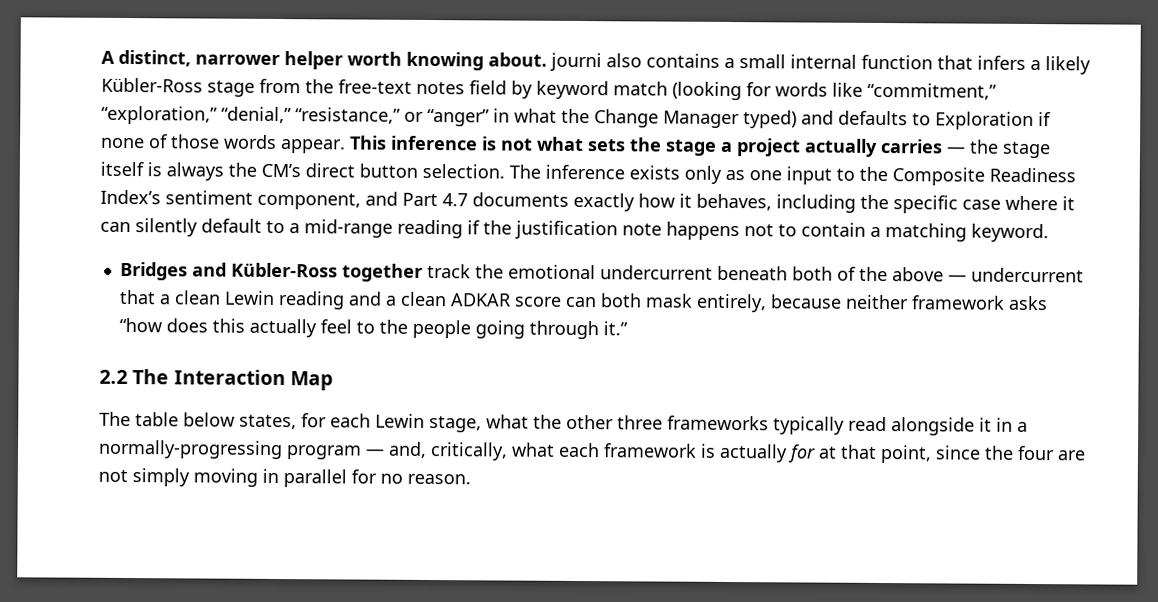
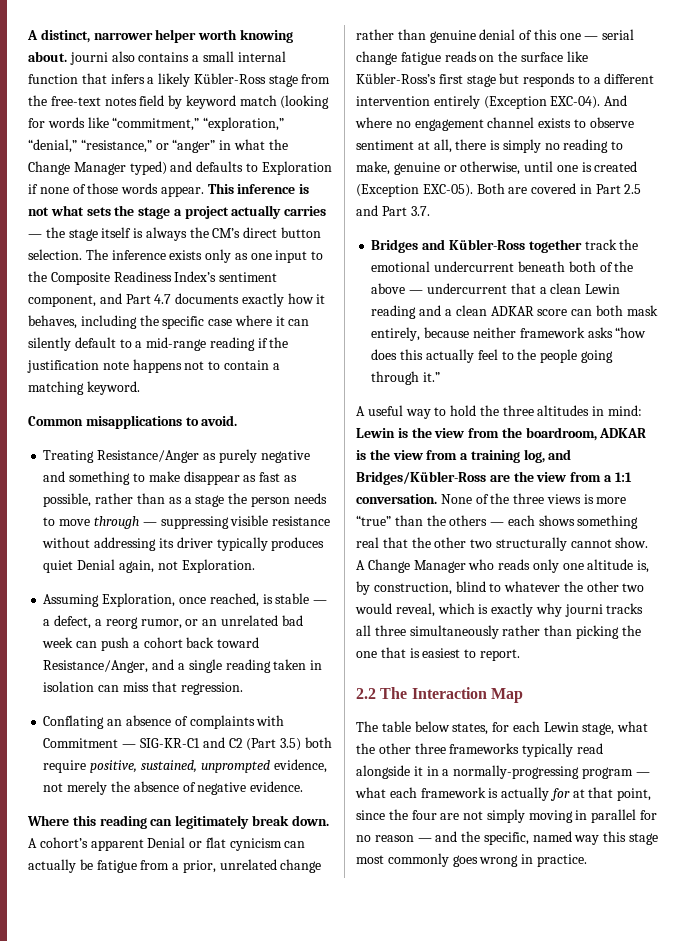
(1049, 233) none -> [28,415,238,429] [43,449,310,463] [43,471,297,485] [43,493,327,507] [43,515,331,529] [42,537,325,551] [43,559,255,573] [43,593,328,607] [43,615,303,629] [42,637,260,651] [43,659,323,673] [43,681,243,695] [43,715,285,729] [43,737,332,751] [43,759,327,773] [43,781,304,795] [27,815,329,829] [28,837,306,851] [28,859,322,873] [356,29,635,43] [356,51,588,65] [356,73,655,87] [356,95,628,109] [355,117,634,131] [356,139,624,153] [356,161,638,175] [356,183,642,197] [356,205,430,216] // Common misapplications to avoid. // Treating Resistance/Anger as purely negative and something to make disappear as fast as possible, rather than as a stage the person needs to move through — suppressing visible resistance without addressing its driver typically produces quiet Denial again, not Exploration. // Assuming Exploration, once reached, is stable — a defect, a reorg rumor, or an unrelated bad week can push a cohort back toward Resistance/Anger, and a single reading taken in isolation can miss that regression. // Conflating an absence of complaints with Commitment — SIG-KR-C1 and C2 (Part 3.5) both require positive, sustained, unprompted evidence, not merely the absence of negative evidence. // Where this reading can legitimately break down. A cohort’s apparent Denial or flat cynicism can actually be fatigue from a prior, unrelated change rather than genuine denial of this one — serial change fatigue reads on the surface like Kübler-Ross’s first stage but responds to a different intervention entirely (Exception EXC-04). And where no engagement channel exists to observe sentiment at all, there is simply no reading to make, genuine or otherwise, until one is created (Exception EXC-05). Both are covered in Part 2.5 and Part 3.7.
(628, 328) none -> [356,405,643,419] [356,427,647,441] [356,449,572,463] [356,471,632,485] [356,493,627,504] [356,515,639,529] [356,537,649,551] [356,559,650,573] [356,581,645,595] [355,603,644,617] [356,625,641,639] [356,647,520,661] // A useful way to hold the three altitudes in mind: Lewin is the view from the boardroom, ADKAR is the view from a training log, and Bridges/Kübler-Ross are the view from a 1:1 conversation. None of the three views is more “true” than the others — each shows something real that the other two structurally cannot show. A Change Manager who reads only one altitude is, by construction, blind to whatever the other two would reveal, which is exactly why journi tracks all three simultaneously rather than picking the one that is easiest to report.
[388,441,508,461] and, critically, -> (650, 774) none
[407,473,471,485] reason. -> [374,831,659,845] [356,853,587,867] reason — and the specific, named way this stage most commonly goes wrong in practice.

